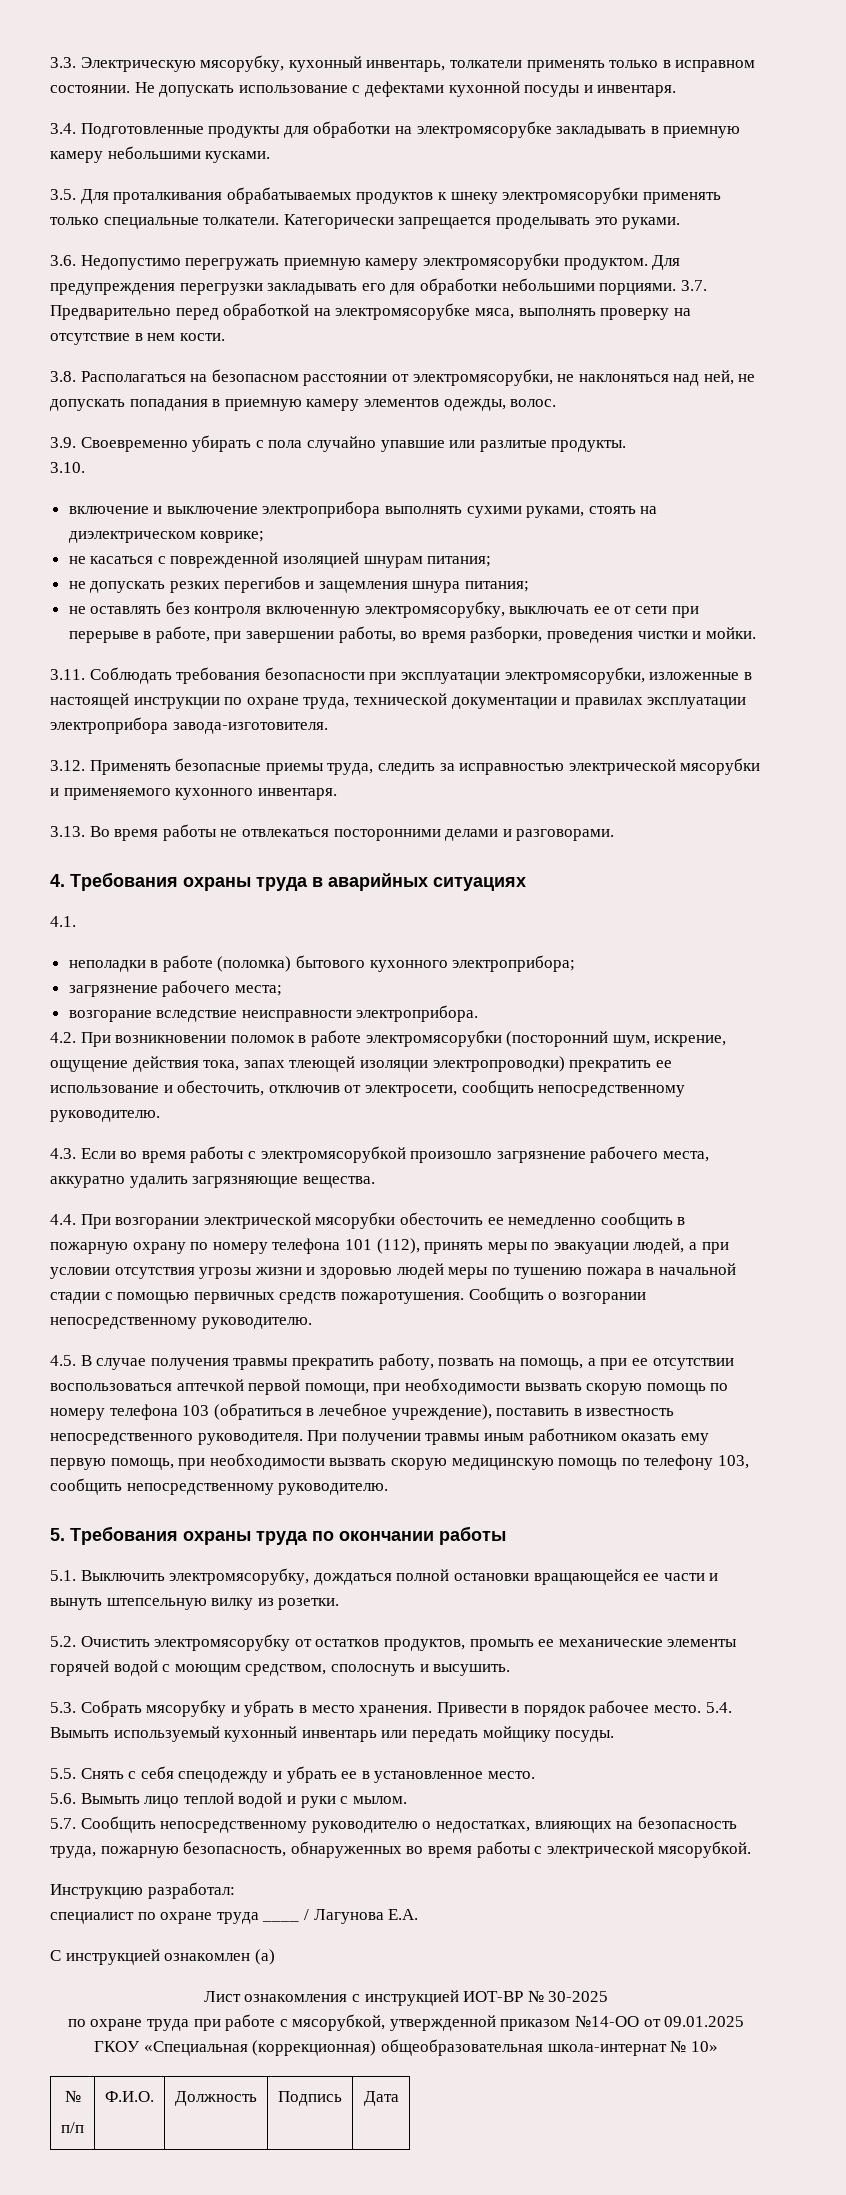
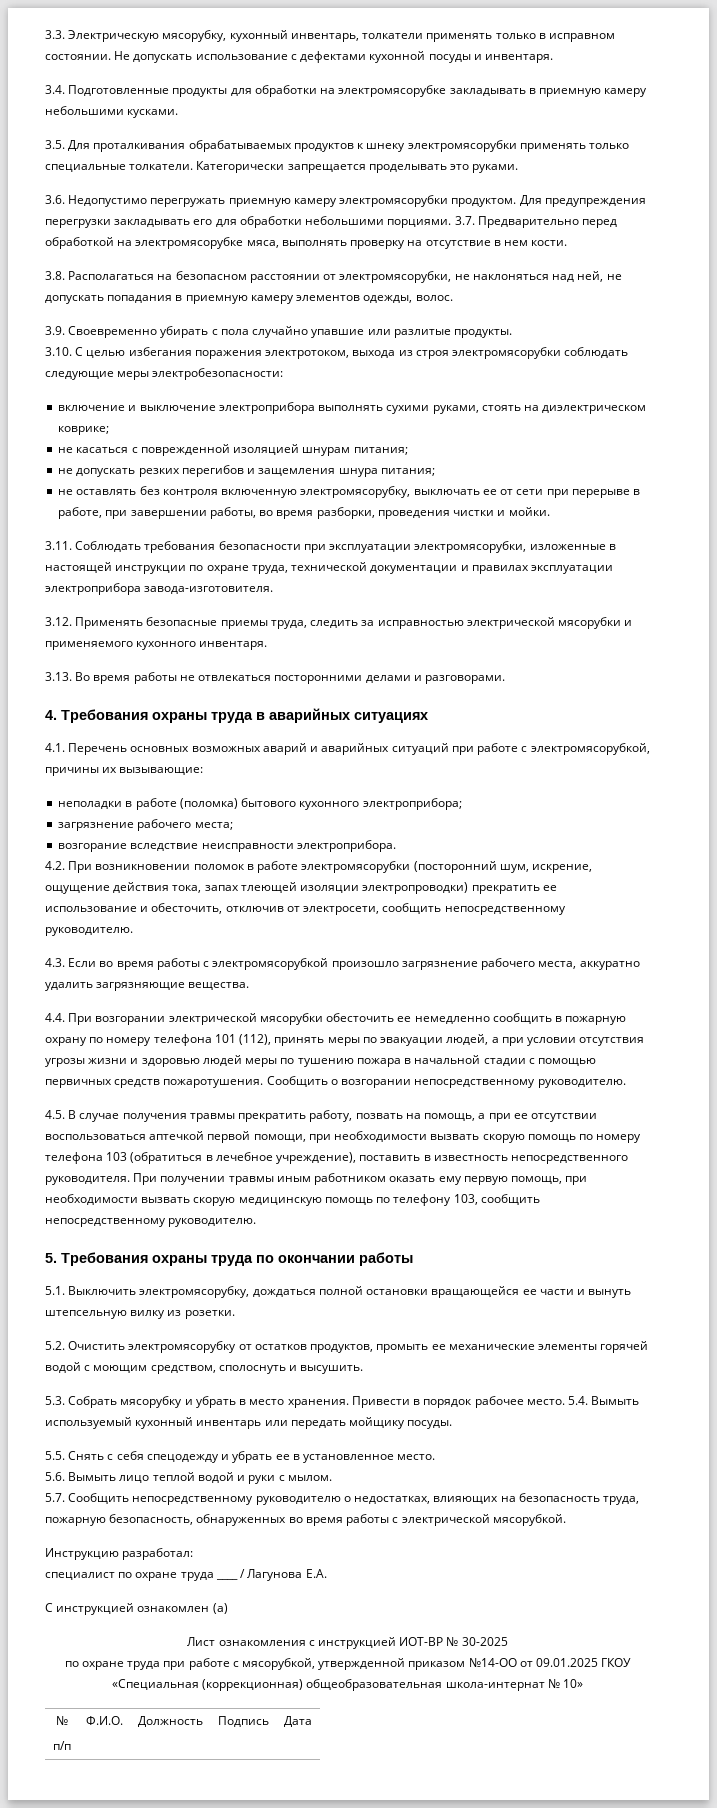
(85, 467) none -> [75,347,629,359] [45,368,284,380] С целью избегания поражения электротоком, выхода из строя электромясорубки соблюдать следующие меры электробезопасности:
(76, 921) none -> [68,743,650,755] [45,767,204,776] Перечень основных возможных аварий и аварийных ситуаций при работе с электромясорубкой, причины их вызывающие:

